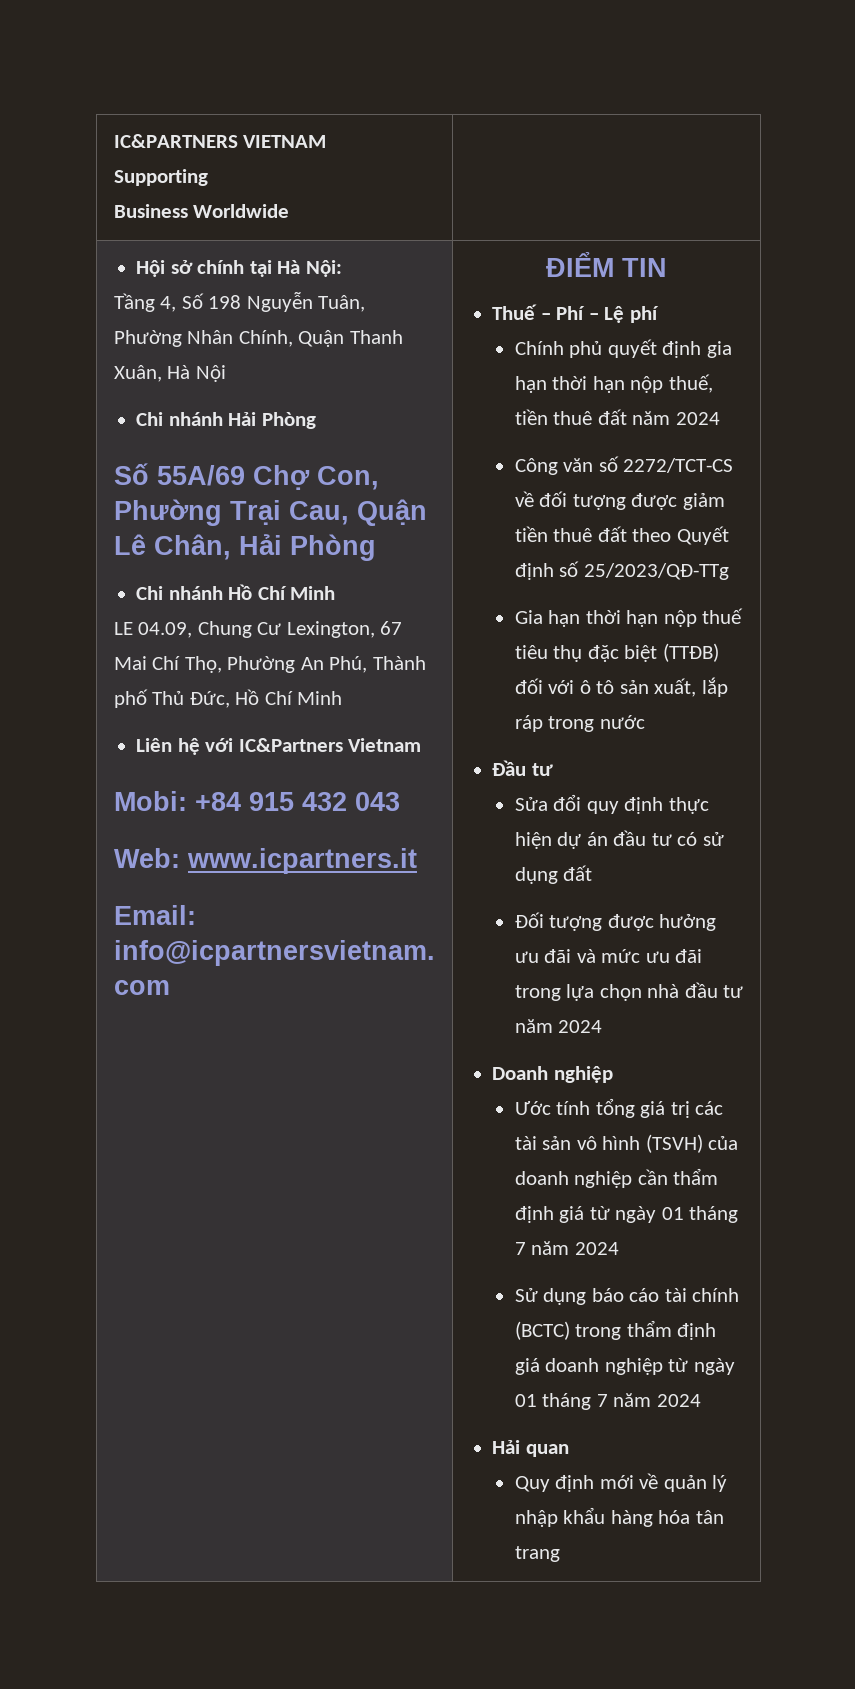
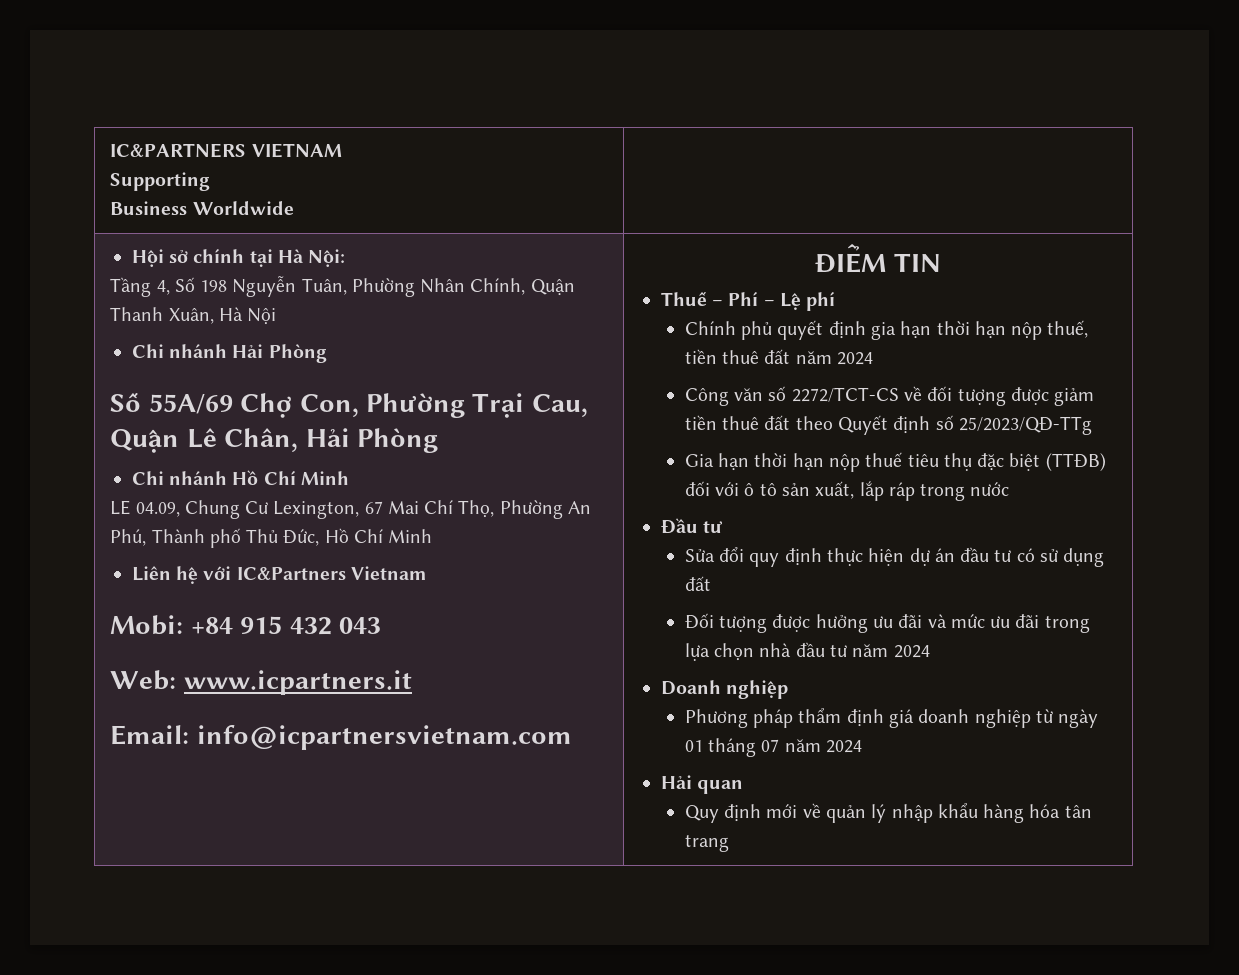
[514,1098,724,1118] [514,1134,739,1153] [514,1168,719,1188] [514,1206,739,1223] [514,1241,619,1255] [514,1288,740,1305] [514,1321,622,1340] Ước tính tổng giá trị các tài sản vô hình (TSVH) của doanh nghiệp cần thẩm định giá từ ngày 01 tháng 7 năm 2024 // Sử dụng báo cáo tài chính (BCTC) trong -> [684,709,794,728] Phương pháp
[596,1394,608,1407] 7 -> [761,739,780,752] 07

